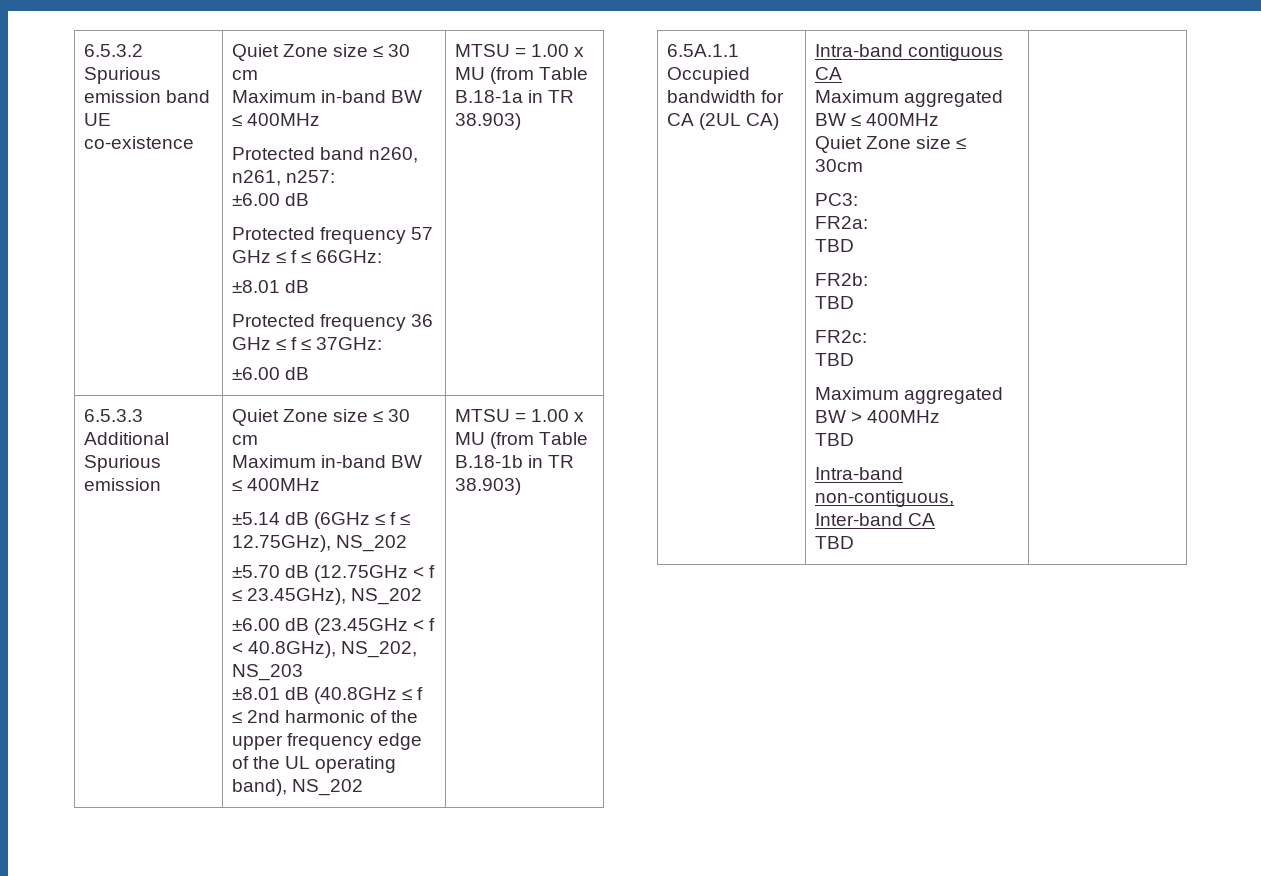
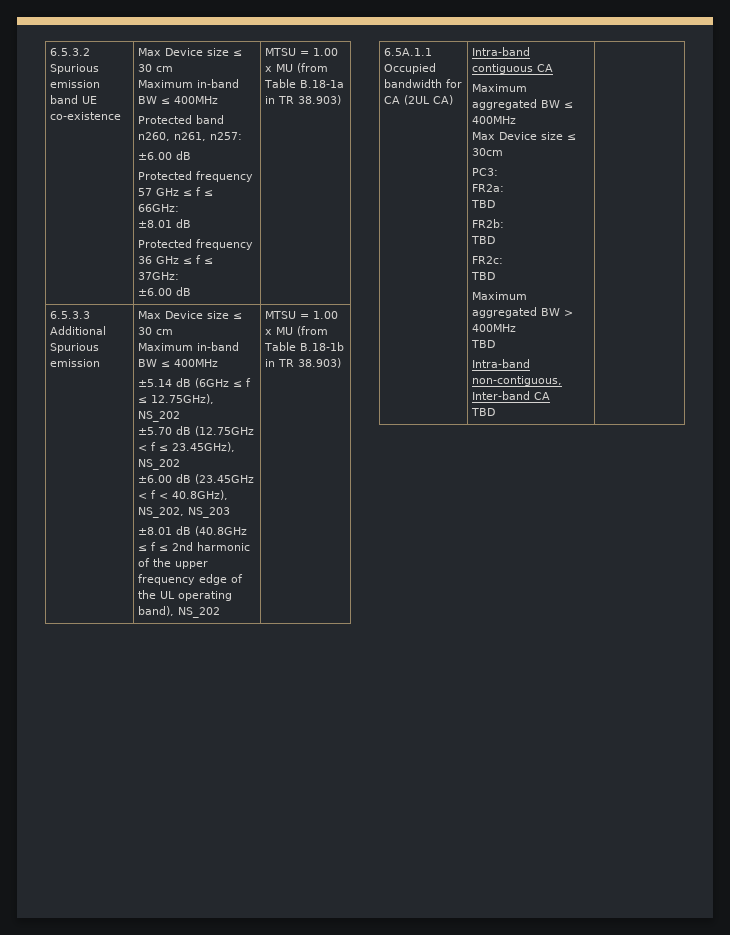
[231,44,328,61] Quiet Zone -> [137,48,203,56] Max Device
[231,409,328,426] Quiet Zone -> [137,311,203,319] Max Device
[814,136,911,153] Quiet Zone -> [471,132,537,140] Max Device

